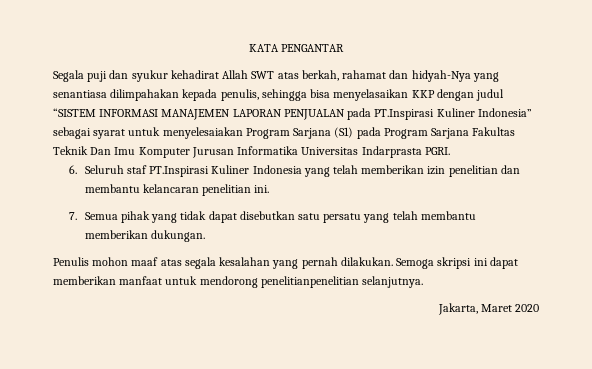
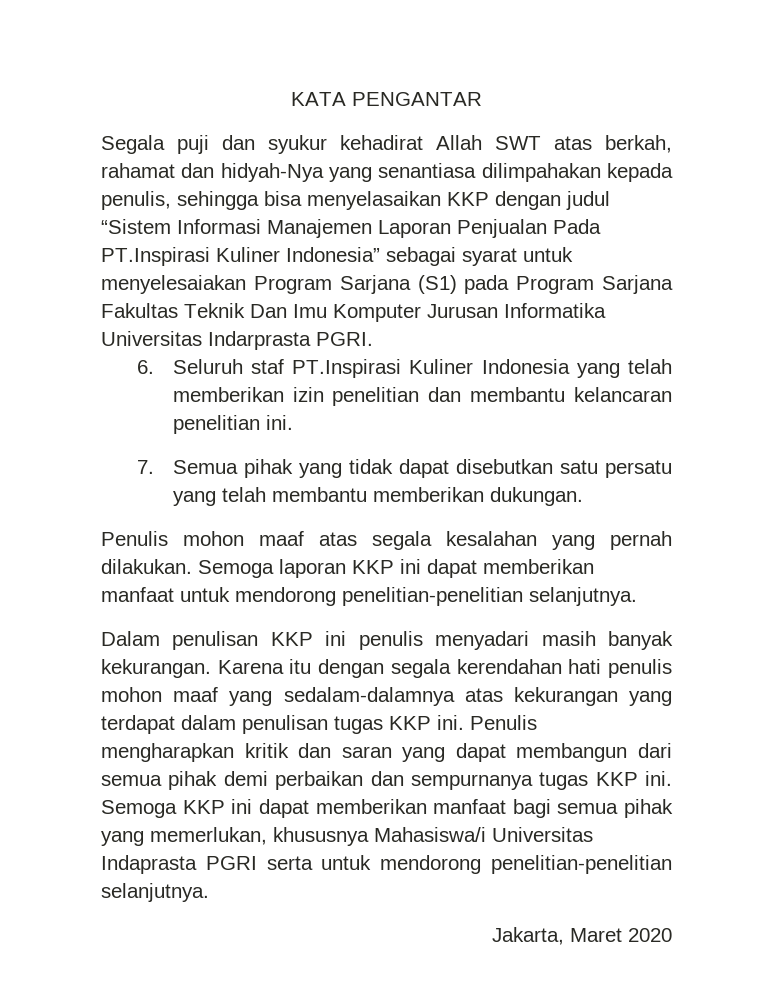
[53,108,372,120] “SISTEM INFORMASI MANAJEMEN LAPORAN PENJUALAN pada -> [101,219,601,238] “Sistem Informasi Manajemen Laporan Penjualan Pada
[437,257,472,269] skripsi -> [279,559,394,578] laporan KKP
[260,276,359,288] penelitianpenelitian -> [342,587,637,606] [101,631,673,650] [101,659,672,678] [101,687,672,706] [101,715,537,734] [101,743,672,762] [101,771,672,790] [101,799,673,818] [101,827,593,846] [101,855,672,874] penelitian-penelitian selanjutnya. // Dalam penulisan KKP ini penulis menyadari masih banyak kekurangan. Karena itu dengan segala kerendahan hati penulis mohon maaf yang sedalam-dalamnya atas kekurangan yang terdapat dalam penulisan tugas KKP ini. Penulis mengharapkan kritik dan saran yang dapat membangun dari semua pihak demi perbaikan dan sempurnanya tugas KKP ini. Semoga KKP ini dapat memberikan manfaat bagi semua pihak yang memerlukan, khususnya Mahasiswa/i Universitas Indaprasta PGRI serta untuk mendorong penelitian-penelitian

